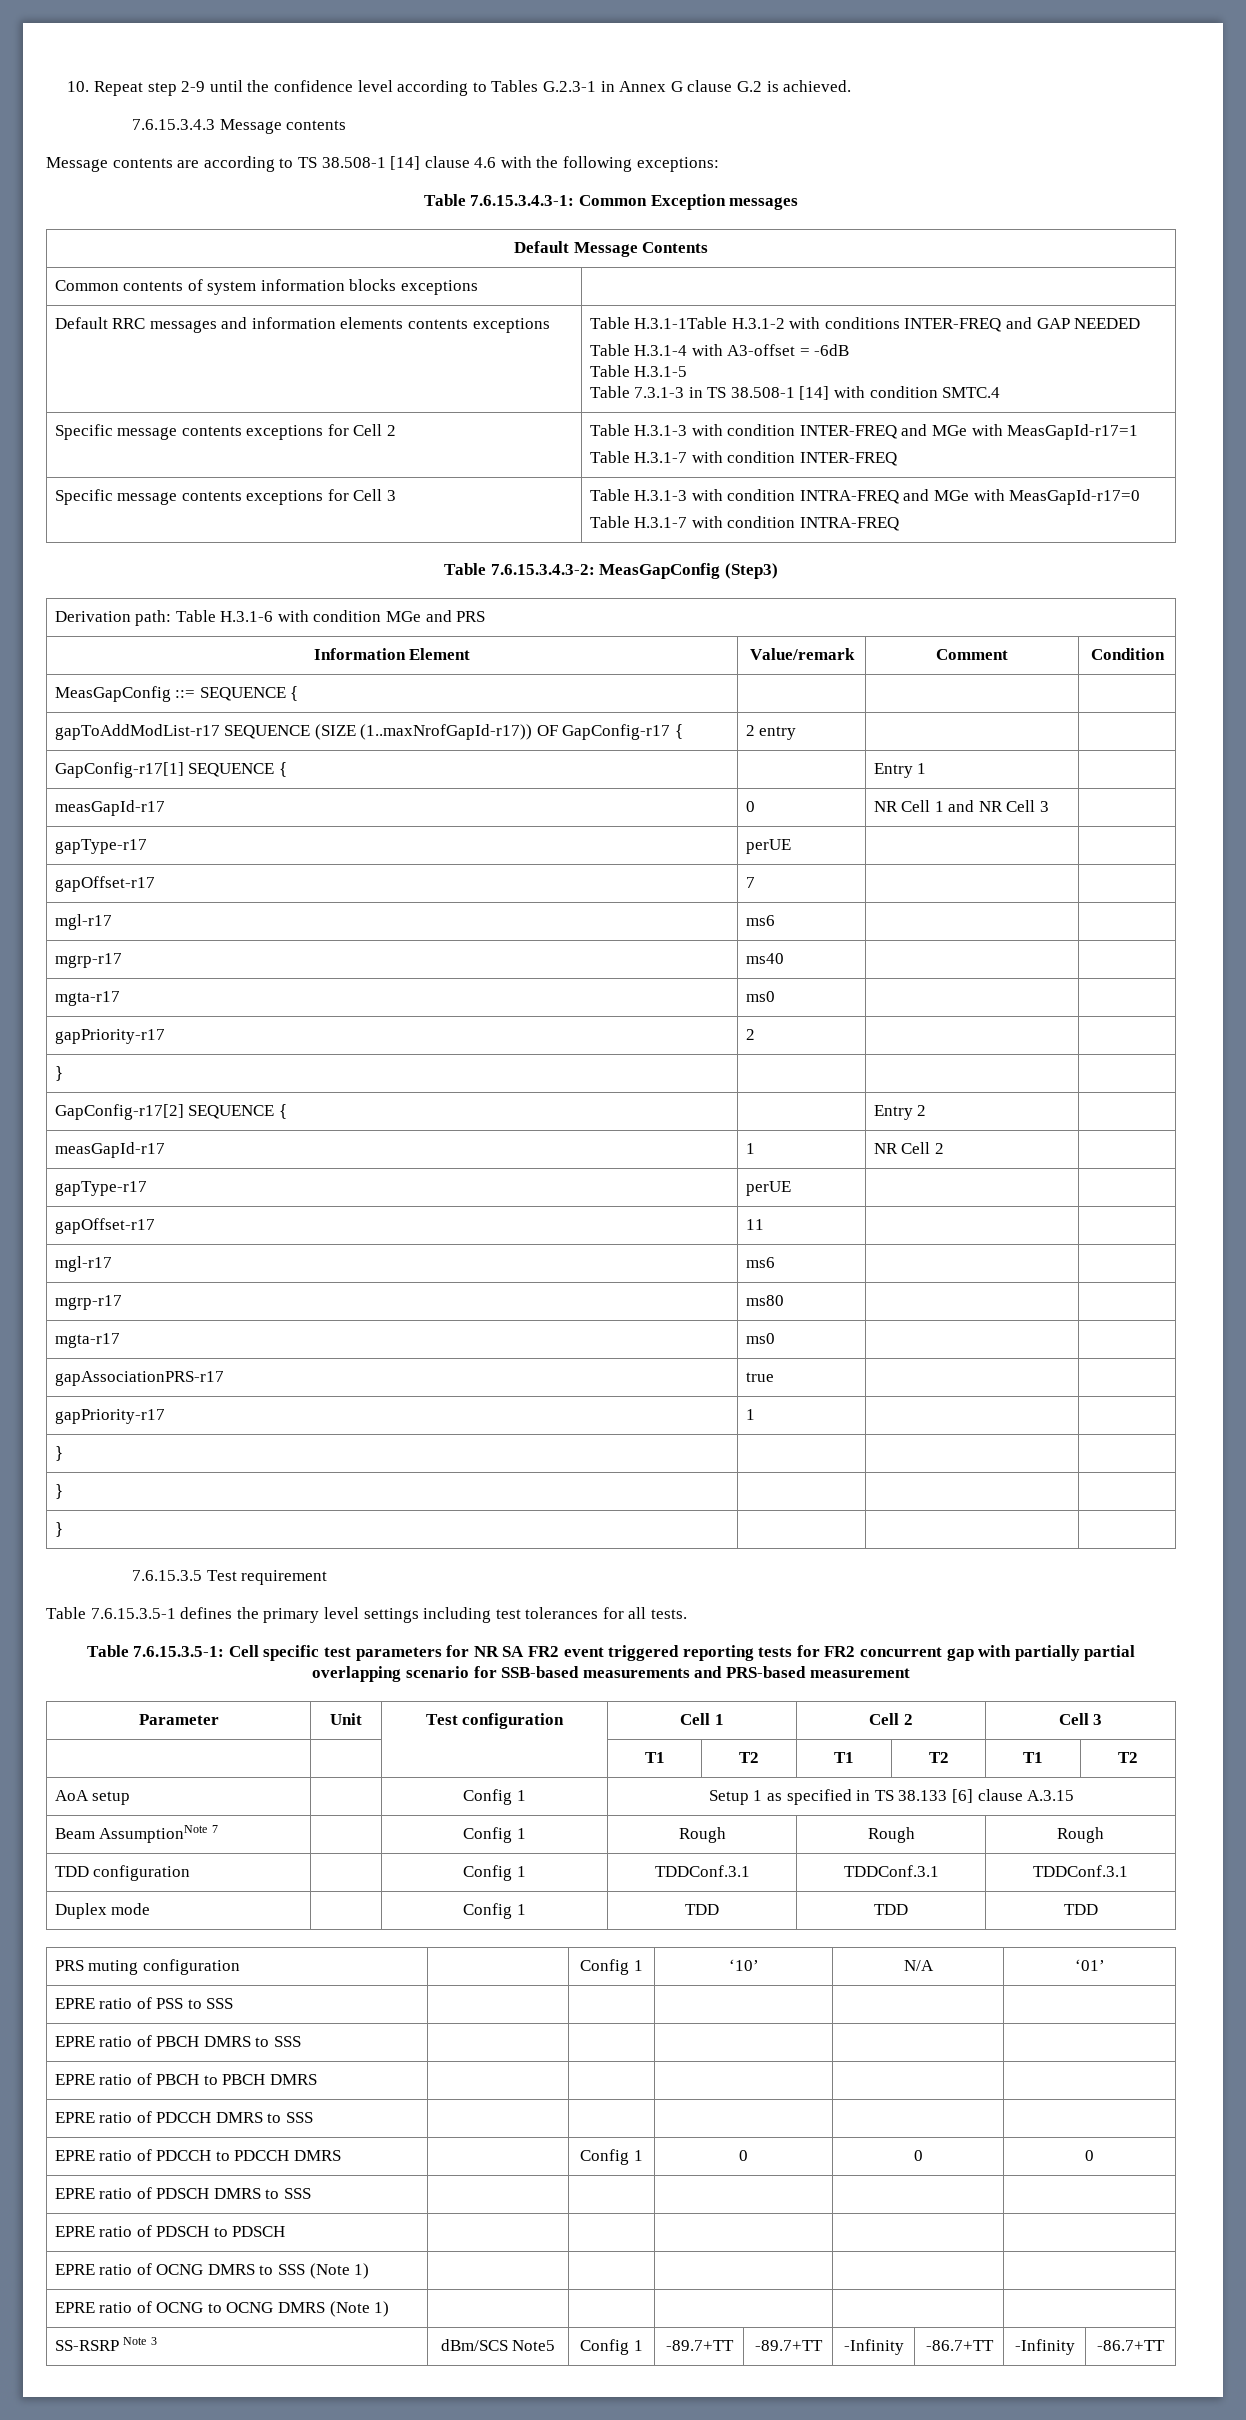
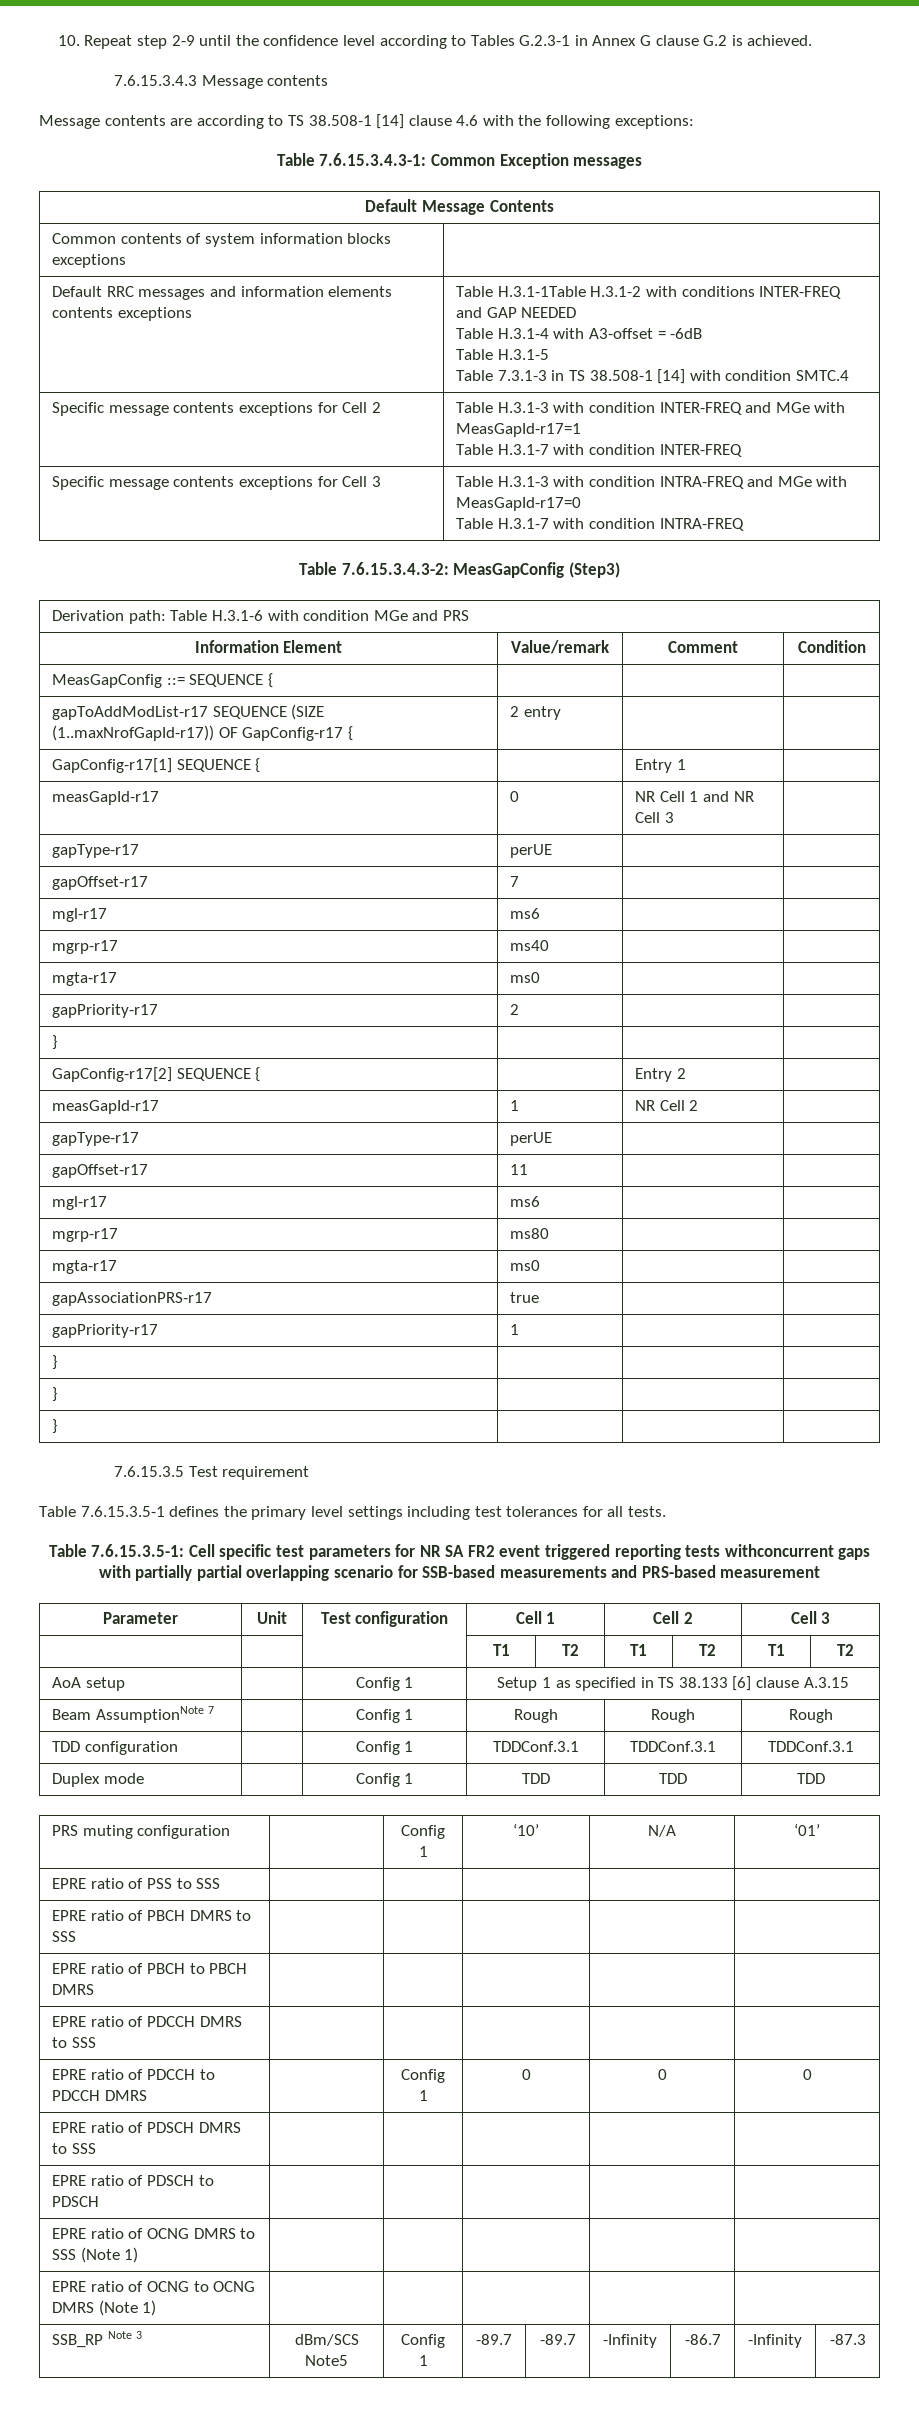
[796,1645,974,1661] for FR2 concurrent gap -> [724,1544,871,1560] withconcurrent gaps
[54,2340,119,2351] SS-RSRP -> [52,2334,104,2348] SSB_RP
[665,2340,734,2351] [754,2340,823,2351] [843,2339,904,2355] [925,2340,994,2351] [1014,2339,1075,2355] [1097,2340,1165,2351] -89.7+TT | -89.7+TT | -Infinity | -86.7+TT | -Infinity | -86.7+TT -> [476,2334,512,2345] [539,2334,576,2345] [603,2334,657,2348] [684,2334,721,2345] [748,2334,802,2348] [829,2334,866,2345] -89.7 | -89.7 | -Infinity | -86.7 | -Infinity | -87.3

